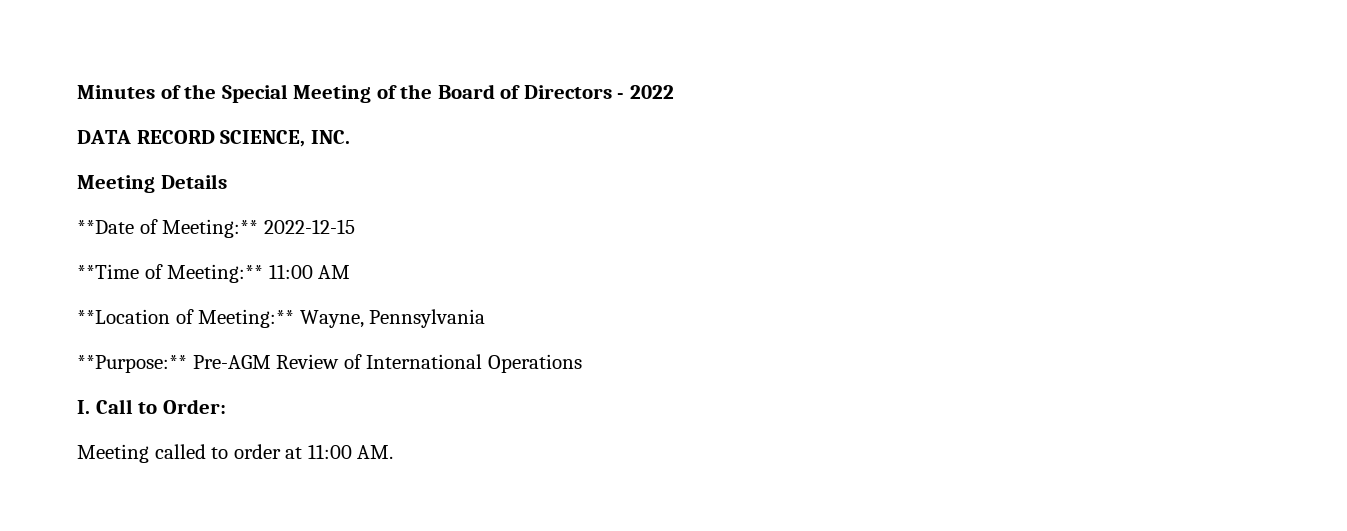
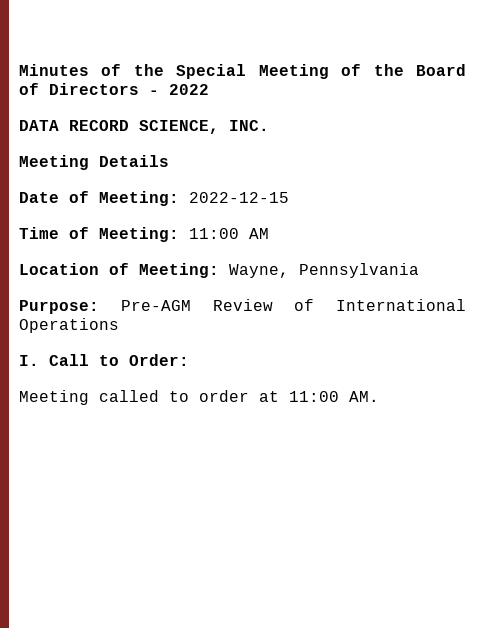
[77,219,355,238] [77,264,264,283] **Date of Meeting:** 2022-12-15 // **Time of Meeting:** -> [19,191,289,206] [19,227,179,242] Date of Meeting: 2022-12-15 // Time of Meeting:
[77,309,295,328] **Location of Meeting:** -> [19,263,219,278] Location of Meeting:
[77,355,187,373] **Purpose:** -> [19,300,99,314] Purpose:

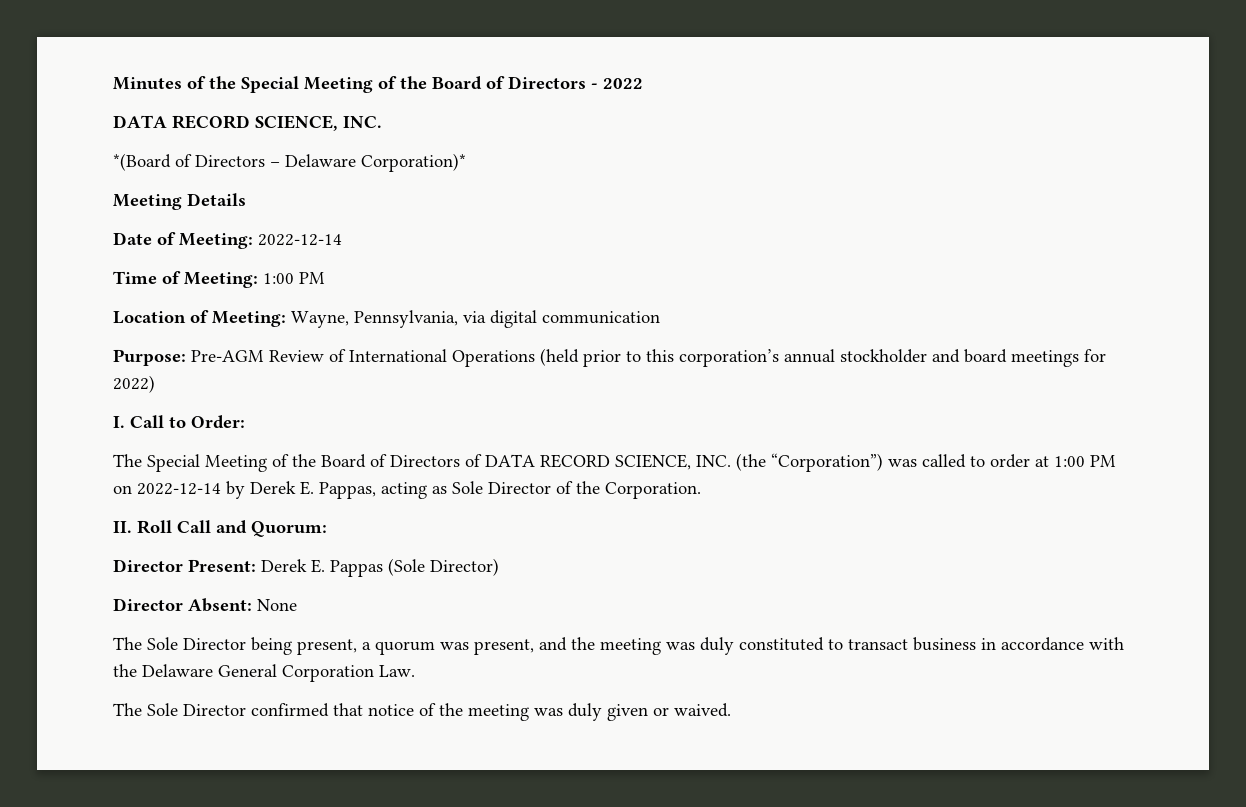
(269, 125) none -> [113,153,466,172] // *(Board of Directors – Delaware Corporation)*
[189,192,289,203] 2022-12-15 -> [258,234,342,246] 2022-12-14
[189,228,269,239] 11:00 AM -> [263,272,325,284] 1:00 PM
[299,263,419,278] Pennsylvania -> [354,310,660,328] Pennsylvania, via digital communication
[19,354,189,366] [19,390,379,405] // I. Call to Order: // Meeting called to order at 11:00 AM. -> [540,348,1106,367] [113,375,155,393] [113,415,245,429] [113,453,1116,472] [113,481,701,499] [113,520,327,537] [113,558,499,577] [113,598,297,612] [113,637,1124,655] [113,664,415,682] [113,703,731,721] (held prior to this corporation’s annual stockholder and board meetings for 2022) // I. Call to Order: // The Special Meeting of the Board of Directors of DATA RECORD SCIENCE, INC. (the “Corporation”) was called to order at 1:00 PM on 2022-12-14 by Derek E. Pappas, acting as Sole Director of the Corporation. // II. Roll Call and Quorum: // Director Present: Derek E. Pappas (Sole Director) // Director Absent: None // The Sole Director being present, a quorum was present, and the meeting was duly constituted to transact business in accordance with the Delaware General Corporation Law. // The Sole Director confirmed that notice of the meeting was duly given or waived.

